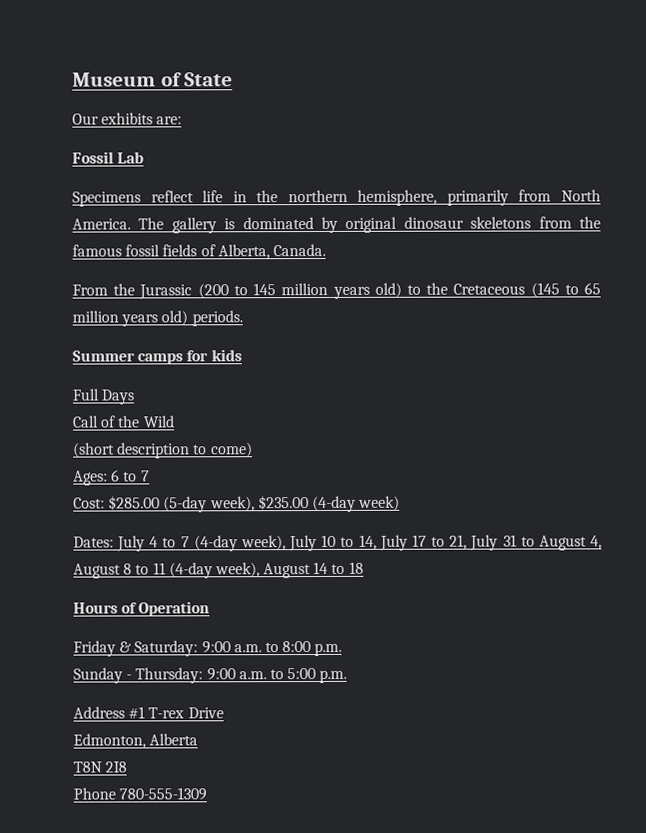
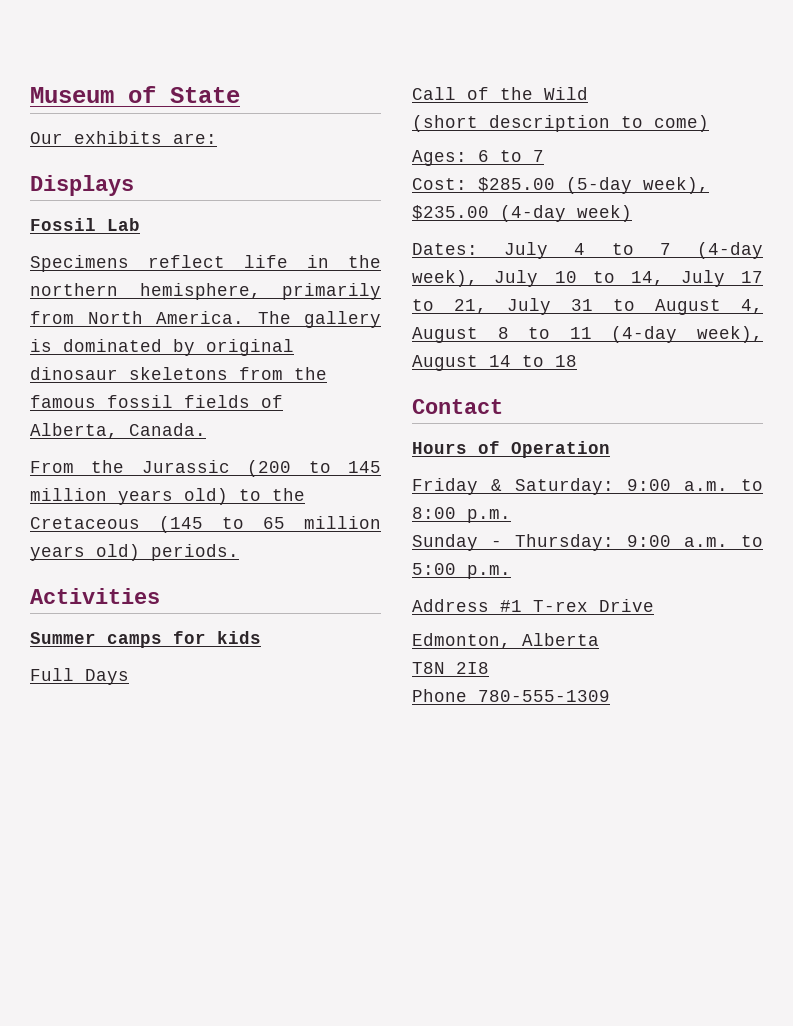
(183, 120) none -> [30,175,134,196] // Displays
(243, 318) none -> [30,588,160,604] // Activities
(364, 567) none -> [412,399,503,414] // Contact

